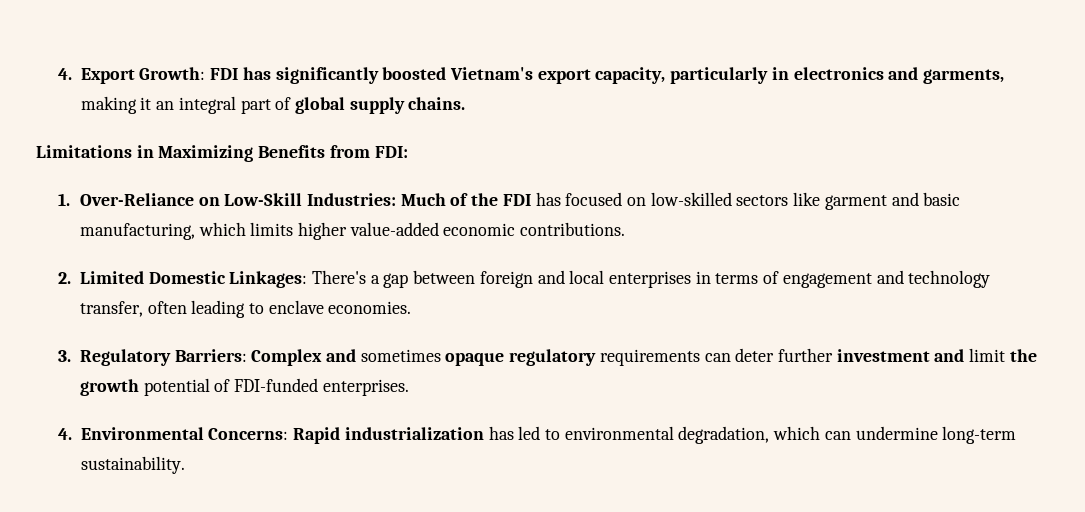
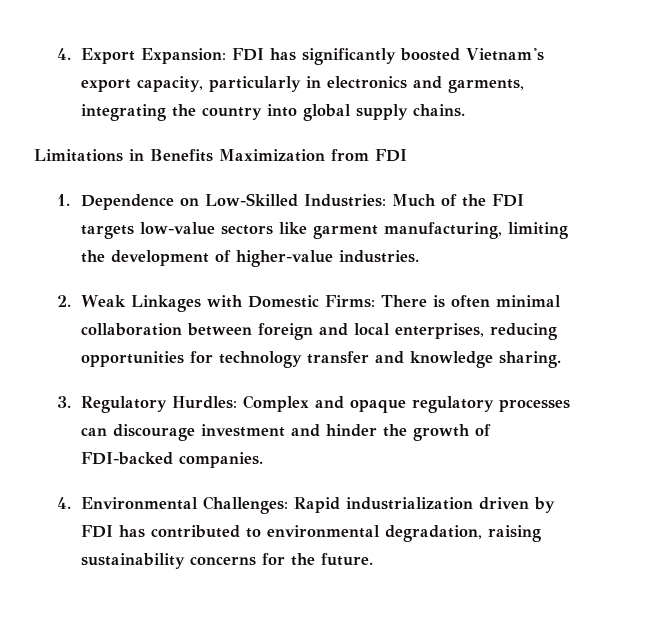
[139,67,206,80] Growth: -> [140,48,226,64] Expansion:
[80,96,292,114] making it an integral part of -> [80,104,297,121] integrating the country into
[158,145,408,162] [57,193,303,206] Maximizing Benefits from FDI: // 1. Over-Reliance on Low-Skill -> [150,149,407,162] [57,193,298,210] Benefits Maximization from FDI // 1. Dependence on Low-Skilled
[535,192,961,210] [79,222,626,240] [57,270,991,288] [79,300,412,318] has focused on low-skilled sectors like garment and basic manufacturing, which limits higher value-added economic contributions. // 2. Limited Domestic Linkages: There's a gap between foreign and local enterprises in terms of engagement and technology transfer, often leading to enclave economies. -> [80,222,568,239] [80,250,419,267] [57,295,561,312] [80,323,557,340] [80,351,561,368] targets low-value sectors like garment manufacturing, limiting the development of higher-value industries. // 2. Weak Linkages with Domestic Firms: There is often minimal collaboration between foreign and local enterprises, reducing opportunities for technology transfer and knowledge sharing.
[174,349,247,362] Barriers: -> [171,396,237,409] Hurdles:
[360,349,441,362] sometimes -> (344, 402) none
[599,348,834,366] requirements can deter further -> [498,399,570,412] [80,424,195,441] processes can discourage
[969,348,1006,362] limit -> [325,424,377,437] hinder
[143,378,409,396] potential of FDI-funded enterprises. -> [474,424,491,436] [80,452,263,468] of FDI-backed companies.
[208,428,289,440] Concerns: -> [202,496,288,514] Challenges:
[488,426,1017,444] [80,456,185,474] has led to environmental degradation, which can undermine long-term sustainability. -> [478,497,555,513] [80,525,541,542] [80,553,373,569] driven by FDI has contributed to environmental degradation, raising sustainability concerns for the future.

